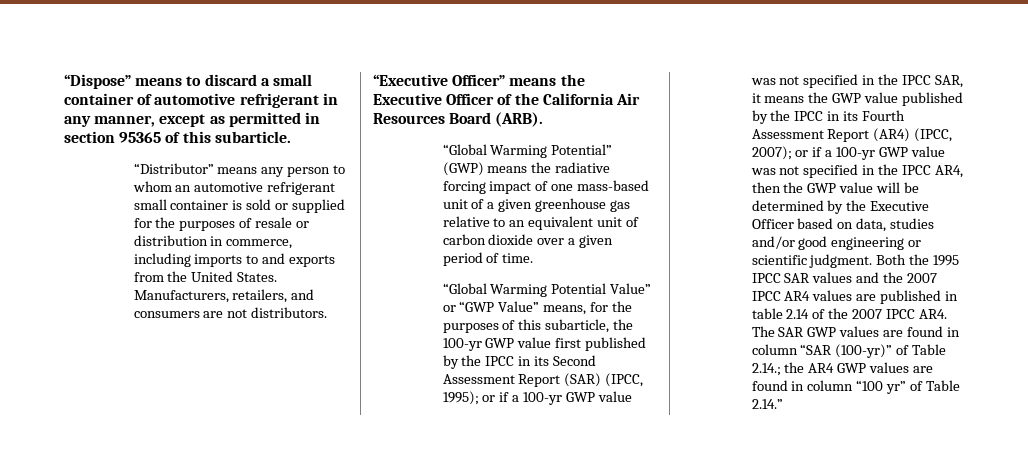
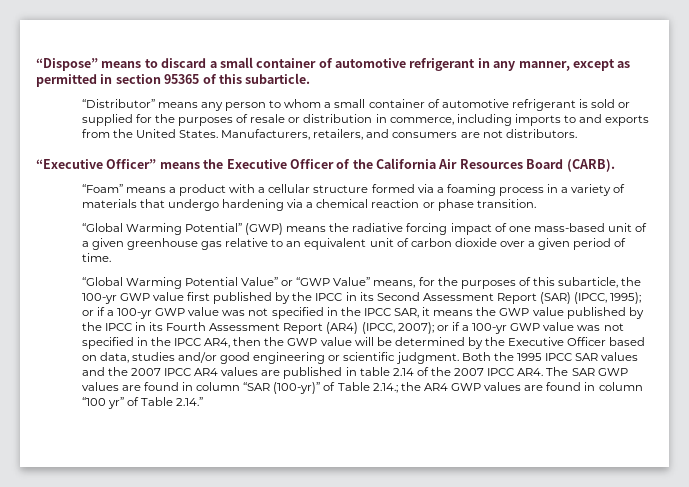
[175,182,336,195] [133,199,229,210] an automotive refrigerant small container -> [324,99,576,111] a small container of automotive refrigerant
[495,112,544,127] (ARB). -> [566,159,615,172] [81,184,626,196] [81,199,536,211] (CARB). // “Foam” means a product with a cellular structure formed via a foaming process in a variety of materials that undergo hardening via a chemical reaction or phase transition.

